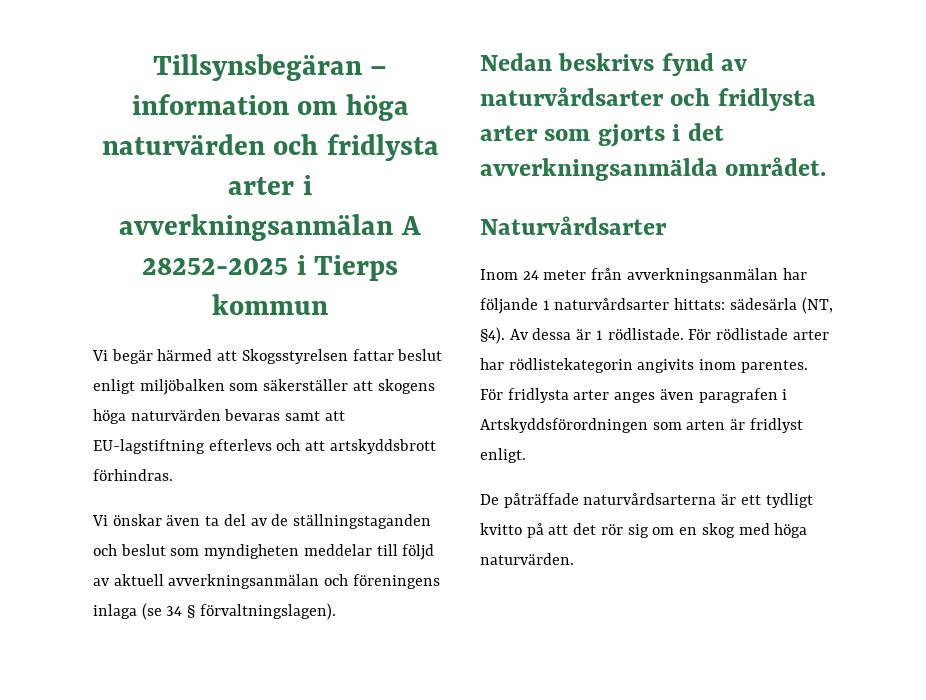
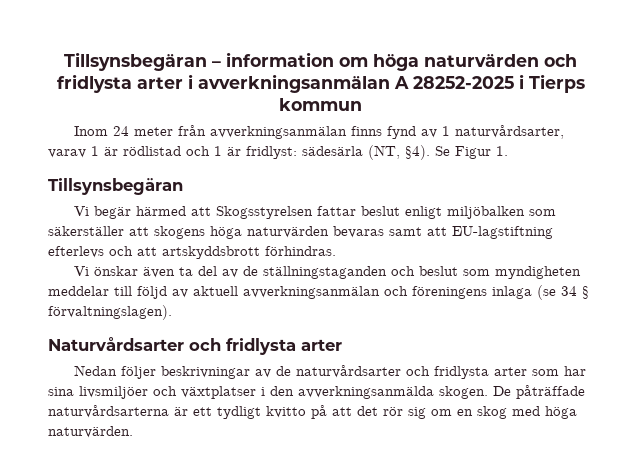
(328, 304) none -> [73,125,564,139] [48,145,508,160] [48,178,183,195] // Inom 24 meter från avverkningsanmälan finns fynd av 1 naturvårdsarter, varav 1 är rödlistad och 1 är fridlyst: sädesärla (NT, §4). Se Figur 1. // Tillsynsbegäran
[480,53,749,76] Nedan beskrivs fynd av -> [48,337,342,355] [73,365,291,379] Naturvårdsarter och fridlysta arter // Nedan följer beskrivningar av de
[597,123,724,147] [480,157,827,181] [480,216,667,235] [480,268,807,283] [480,297,833,314] [480,327,829,344] [480,358,808,373] [480,388,788,403] [480,418,803,433] [480,448,526,463] gjorts i det avverkningsanmälda området. // Naturvårdsarter // Inom 24 meter från avverkningsanmälan har följande 1 naturvårdsarter hittats: sädesärla (NT, §4). Av dessa är 1 rödlistade. För rödlistade arter har rödlistekategorin angivits inom parentes. För fridlysta arter anges även paragrafen i Artskyddsförordningen som arten är fridlyst enligt. // -> [563,366,586,376] [48,386,488,399] har sina livsmiljöer och växtplatser i den avverkningsanmälda skogen.

